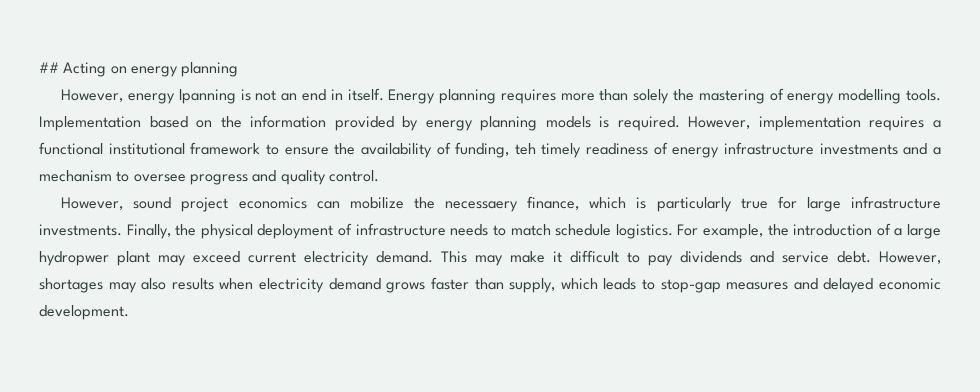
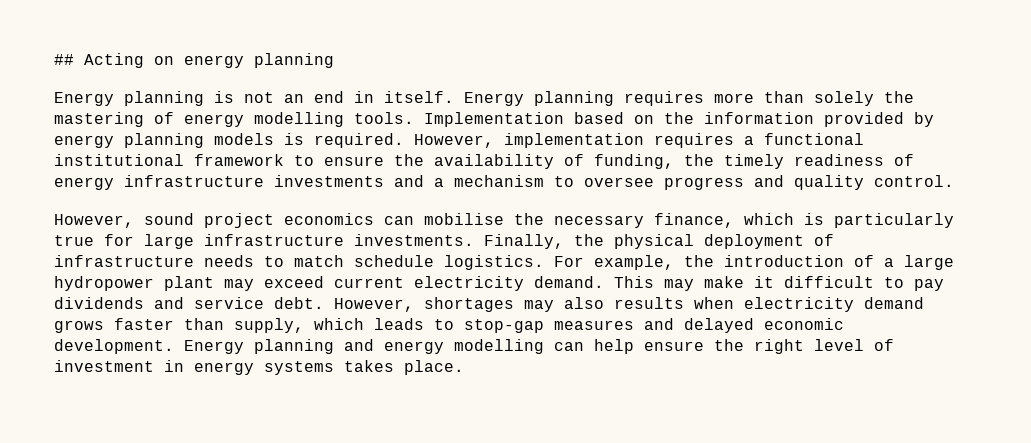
[61,89,236,104] However, energy lpanning -> [54,91,204,106] Energy planning
[514,143,536,155] teh -> [684,154,714,166] the
[349,197,519,212] mobilize the necessaery -> [424,213,644,228] mobilise the necessary
[39,251,109,266] hydropwer -> [54,276,154,291] hydropower
(129, 312) none -> [184,339,894,354] [54,360,464,375] Energy planning and energy modelling can help ensure the right level of investment in energy systems takes place.

